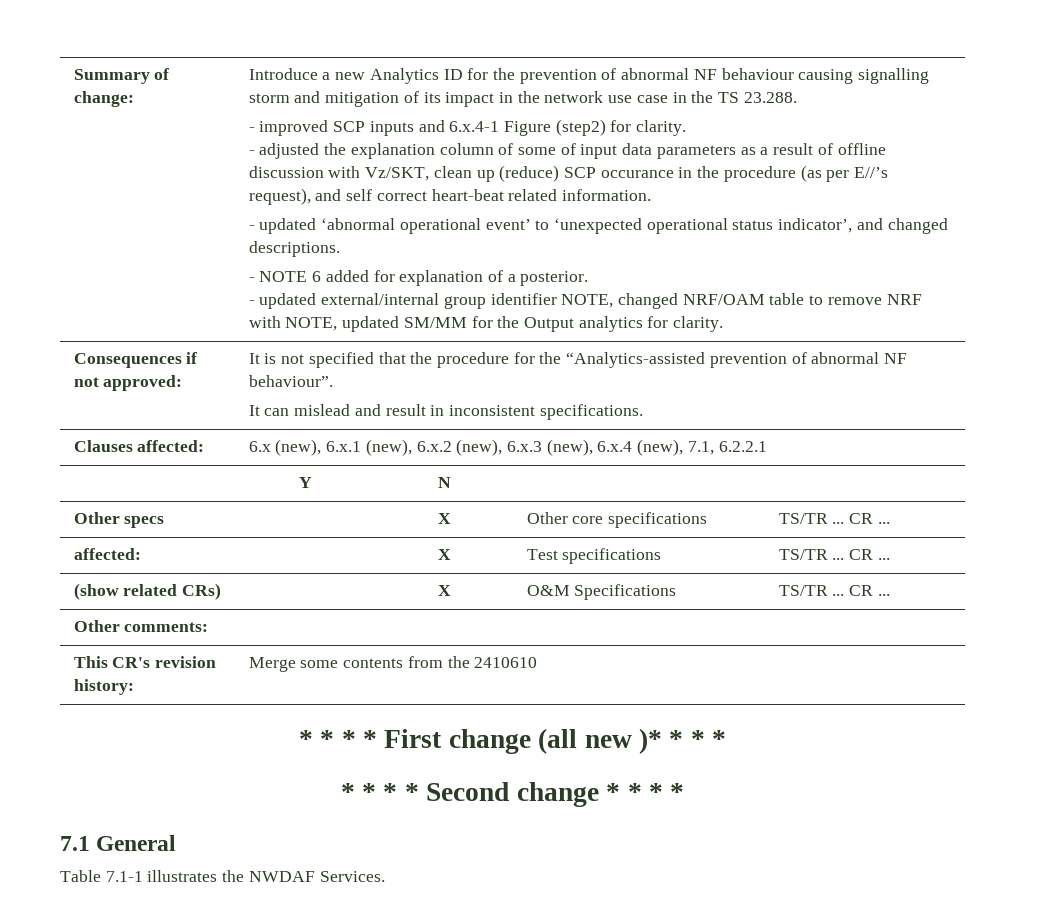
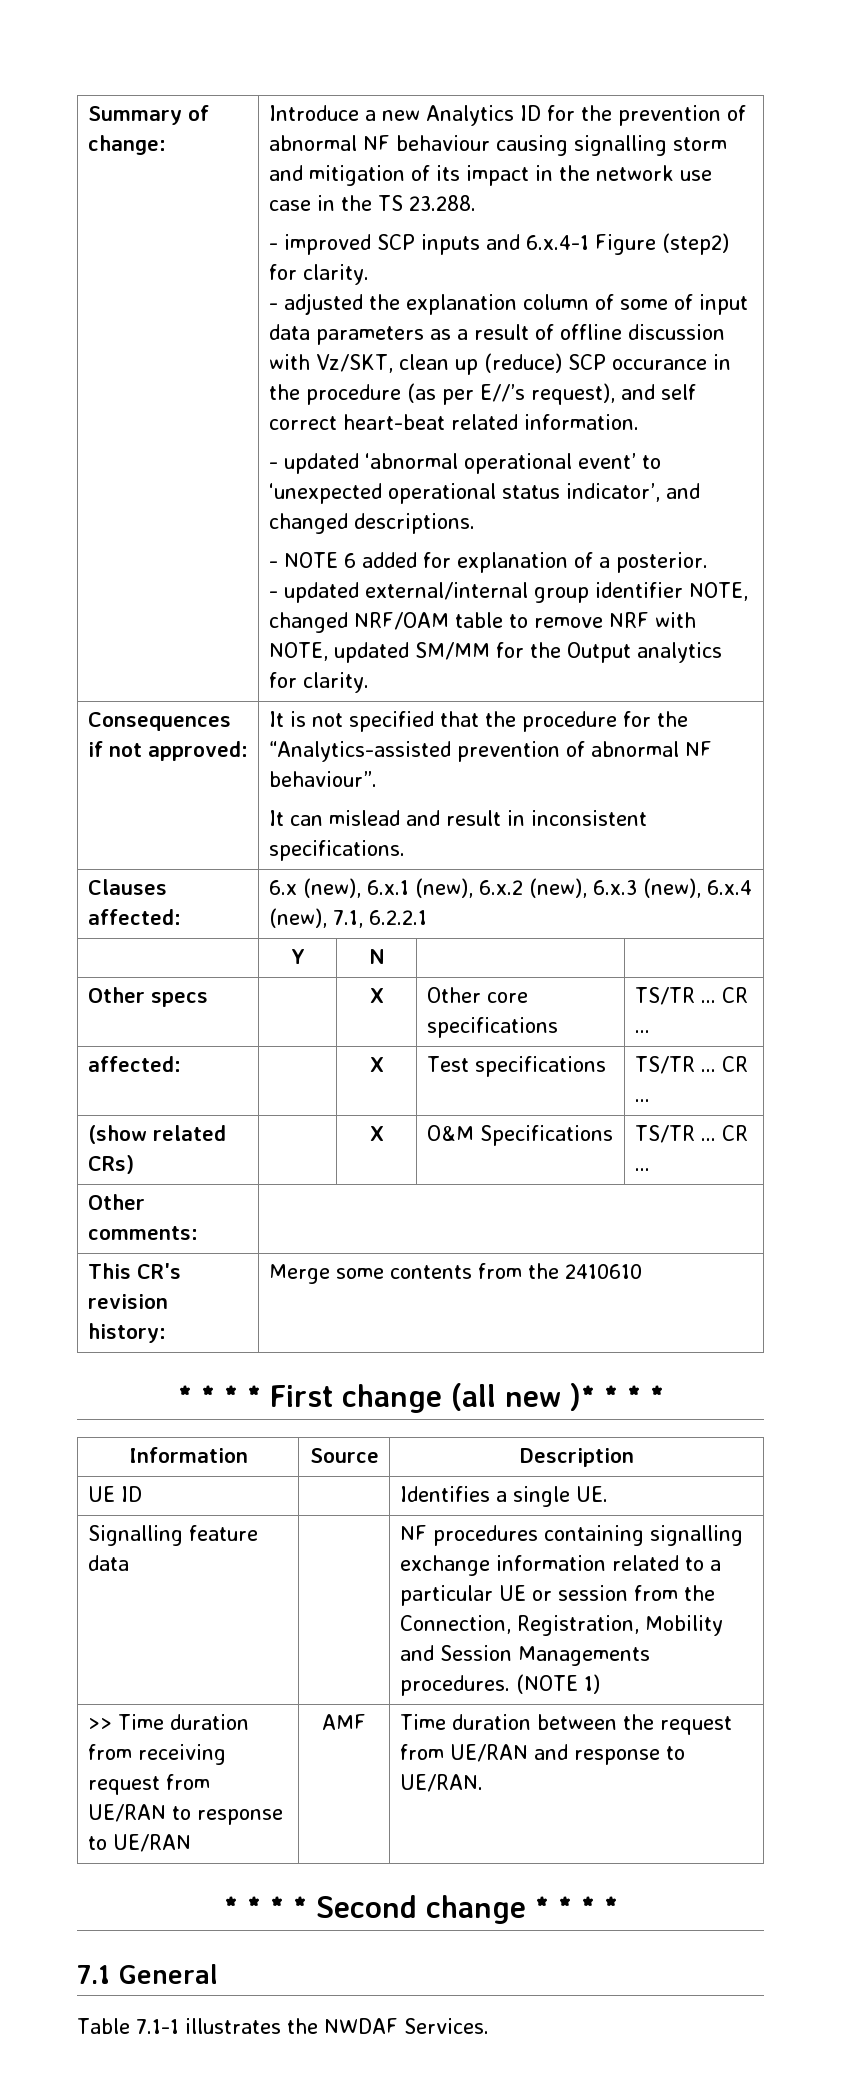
(727, 739) none -> [128,1447,248,1463] [309,1448,379,1463] [519,1448,634,1467] [87,1486,142,1502] [399,1486,608,1507] [87,1525,258,1546] [87,1555,129,1571] [399,1525,743,1546] [399,1555,721,1576] [399,1585,715,1606] [399,1615,723,1636] [399,1645,650,1666] [399,1674,600,1696] [87,1714,249,1730] [87,1744,226,1765] [87,1774,210,1795] [87,1804,283,1825] [87,1834,191,1852] [322,1714,366,1730] [399,1714,732,1735] [399,1744,685,1765] [399,1774,483,1792] // Information | Source | Description // UE ID | | Identifies a single UE. // Signalling feature data | | NF procedures containing signalling exchange information related to a particular UE or session from the Connection, Registration, Mobility and Session Managements procedures. (NOTE 1) // >> Time duration from receiving request from UE/RAN to response to UE/RAN | AMF | Time duration between the request from UE/RAN and response to UE/RAN.

